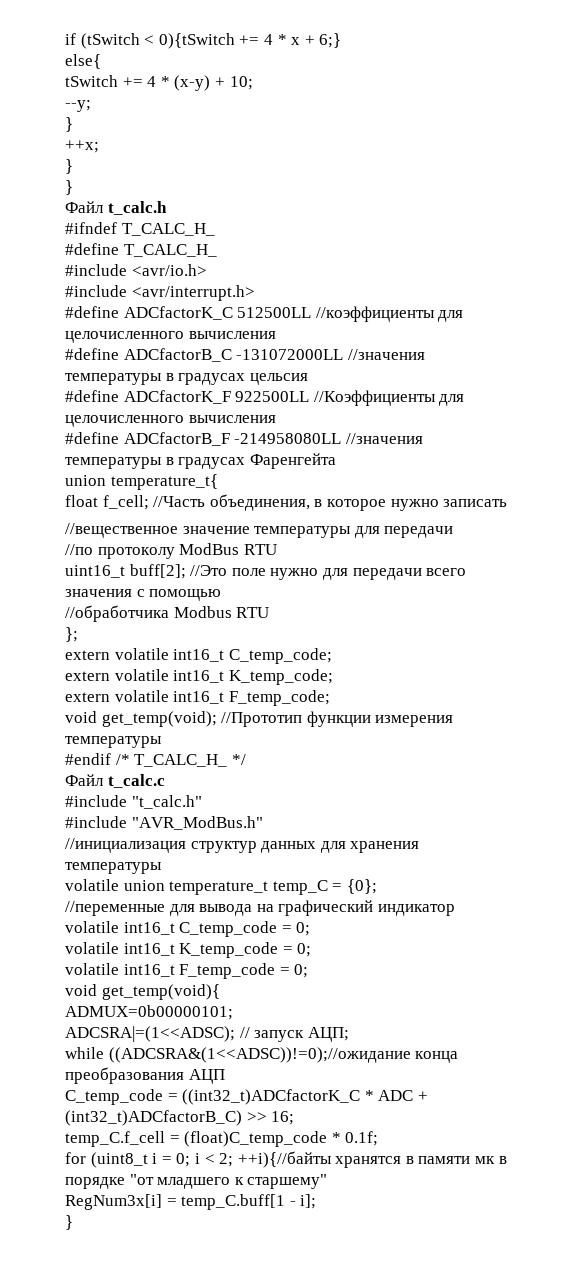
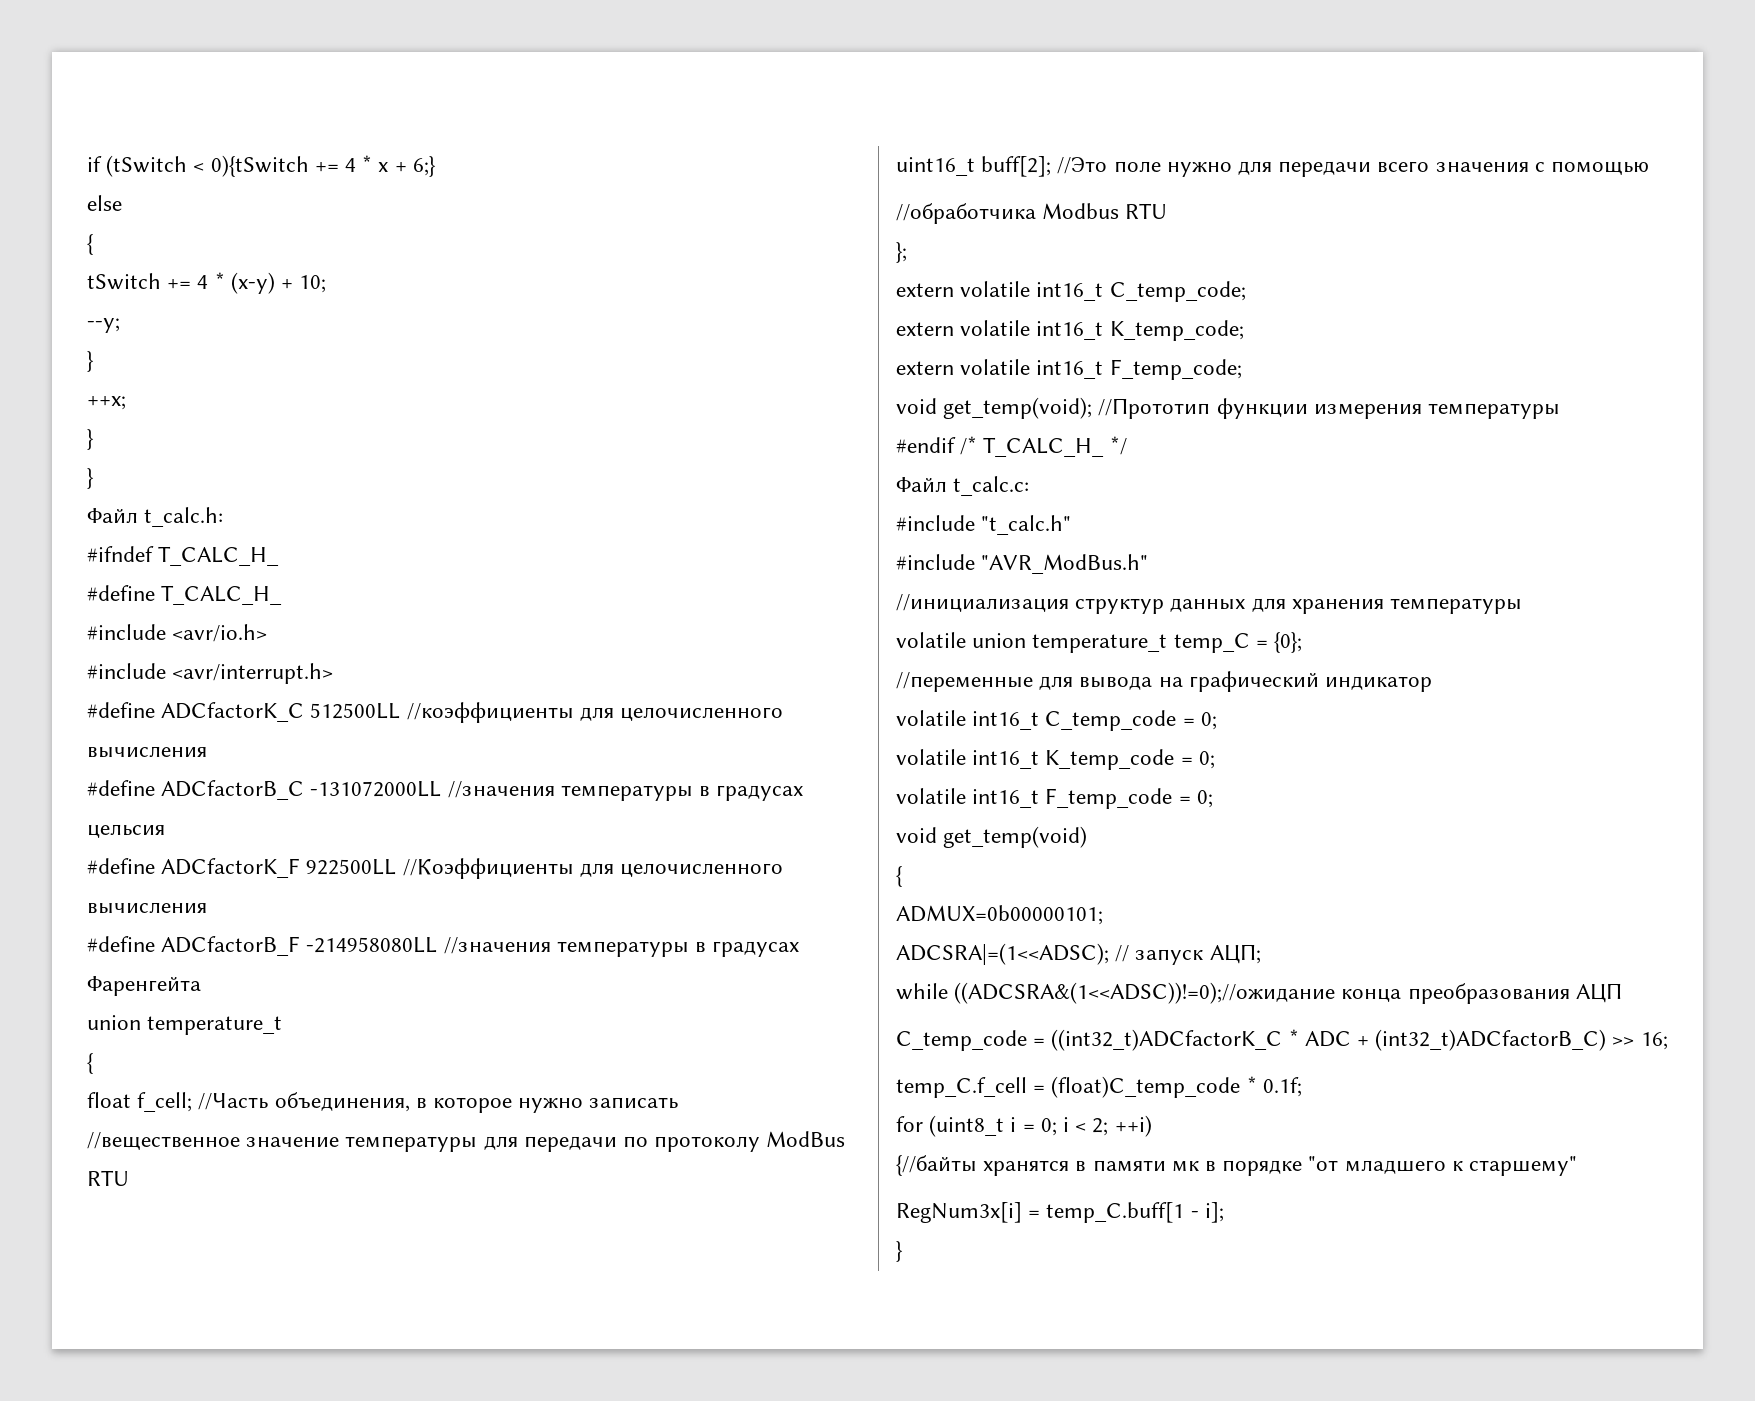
[65,54,101,69] else{ -> [87,195,122,211] [87,234,94,255] else // {
[107,201,167,215] t_calc.h -> [144,507,224,527] t_calc.h:
[110,474,218,490] temperature_t{ -> [147,1016,283,1035] [87,1053,94,1074] temperature_t // {
[65,544,93,555] // //по -> [623,1136,649,1147] по
[107,774,165,788] t_calc.c -> [953,476,1030,496] t_calc.c:
[101,984,220,1000] get_temp(void){ -> [943,826,1088,848] [896,866,903,887] get_temp(void) // {
[237,1151,332,1168] ++i){//байты -> [1114,1115,1152,1137] [896,1155,977,1176] ++i) // {//байты

